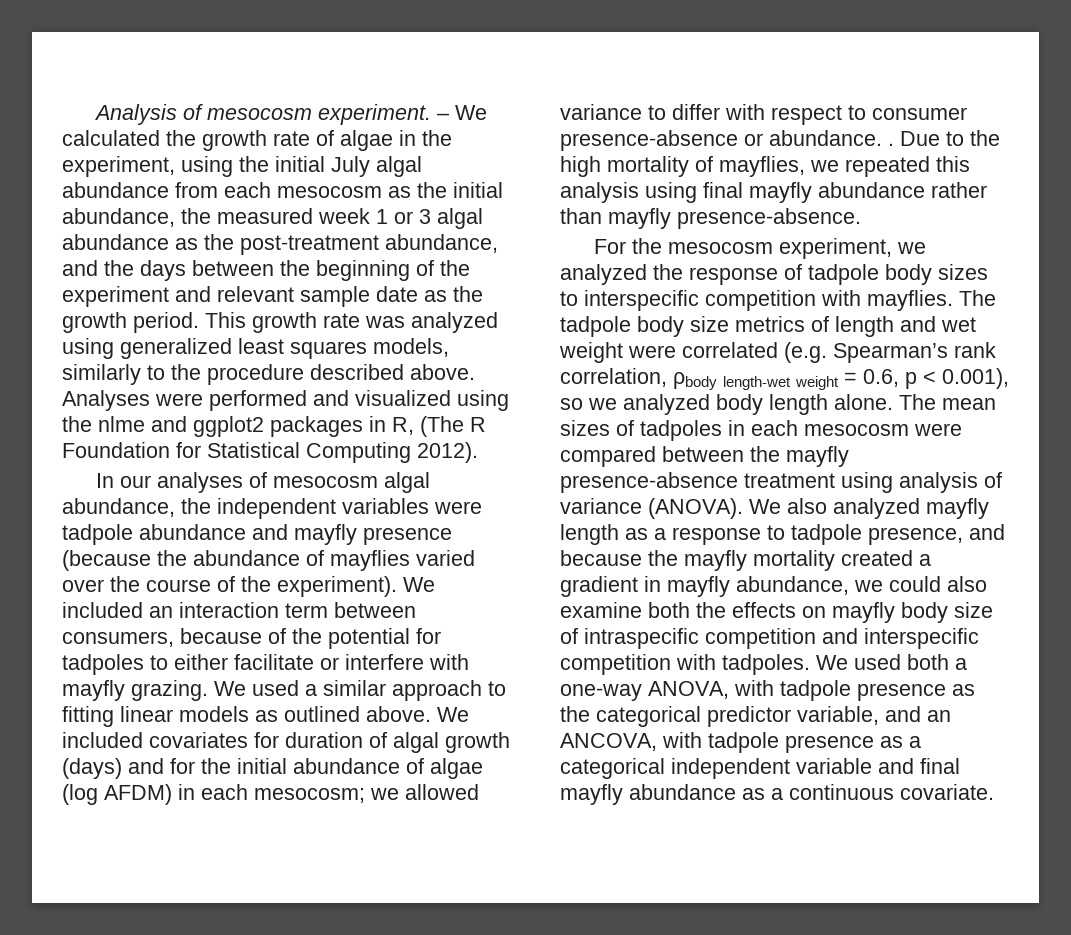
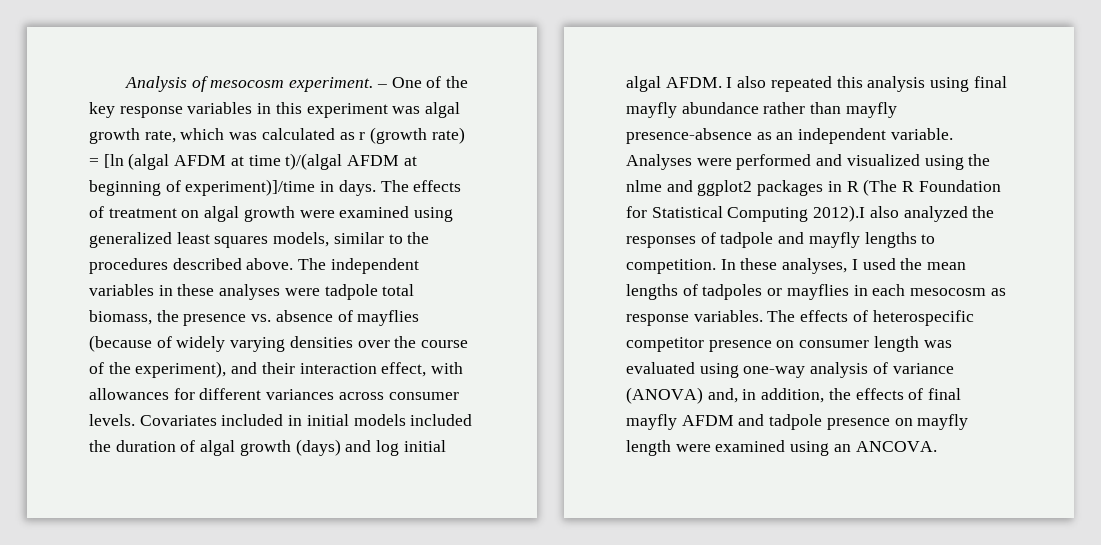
[454,105,487,120] [62,130,452,151] [62,156,422,177] [62,182,503,198] [62,208,483,229] [62,234,498,255] [62,260,470,281] [62,286,483,307] [62,312,498,333] We calculated the growth rate of algae in the experiment, using the initial July algal abundance from each mesocosm as the initial abundance, the measured week 1 or 3 algal abundance as the post-treatment abundance, and the days between the beginning of the experiment and relevant sample date as the growth period. This growth rate was analyzed -> [391,76,468,88] [89,102,461,118] [89,127,465,144] [89,153,417,170] [89,179,462,196] [89,206,410,222] One of the key response variables in this experiment was algal growth rate, which was calculated as r (growth rate) = [ln (algal AFDM at time t)/(algal AFDM at beginning of experiment)]/time in days. The effects of treatment on algal growth were examined
[62,364,304,385] similarly to the procedure -> [333,232,430,244] [89,258,168,274] similar to the procedures
(475, 372) none -> [298,258,419,274] [89,284,415,300] [89,310,420,326] [89,335,469,352] [89,361,464,378] [89,388,459,400] [89,414,473,426] [89,439,446,456] [626,76,1007,92] [626,102,897,118] [626,128,953,144] The independent variables in these analyses were tadpole total biomass, the presence vs. absence of mayflies (because of widely varying densities over the course of the experiment), and their interaction effect, with allowances for different variances across consumer levels. Covariates included in initial models included the duration of algal growth (days) and log initial algal AFDM. I also repeated this analysis using final mayfly abundance rather than mayfly presence-absence as an independent variable.
[392,417,414,435] R, -> [846,181,859,192] R
[417,442,478,463] [95,472,430,493] [62,498,482,519] [62,524,452,545] [62,550,475,571] [62,576,435,597] [62,602,416,618] [62,628,441,649] [62,654,469,675] [62,680,506,701] [62,706,469,727] [62,732,510,753] [62,758,483,779] [62,784,479,805] [560,104,967,125] [560,130,1000,151] [560,156,970,177] [560,182,987,203] [560,208,861,229] [593,238,926,259] [560,264,988,285] [560,290,996,311] [560,316,976,337] [559,342,996,363] [560,368,1009,390] [560,394,996,415] [560,420,962,441] [560,446,849,467] [560,472,1002,493] [560,498,989,519] [560,524,1005,545] [560,550,931,571] [560,576,987,597] [560,602,993,623] [560,628,979,649] [560,654,967,675] [560,680,975,701] [560,706,951,727] [560,732,921,753] [560,758,960,779] [560,784,994,805] 2012). // In our analyses of mesocosm algal abundance, the independent variables were tadpole abundance and mayfly presence (because the abundance of mayflies varied over the course of the experiment). We included an interaction term between consumers, because of the potential for tadpoles to either facilitate or interfere with mayfly grazing. We used a similar approach to fitting linear models as outlined above. We included covariates for duration of algal growth (days) and for the initial abundance of algae (log AFDM) in each mesocosm; we allowed variance to differ with respect to consumer presence-absence or abundance. . Due to the high mortality of mayflies, we repeated this analysis using final mayfly abundance rather than mayfly presence-absence. // For the mesocosm experiment, we analyzed the response of tadpole body sizes to interspecific competition with mayflies. The tadpole body size metrics of length and wet weight were correlated (e.g. Spearman’s rank correlation, ρbody length-wet weight = 0.6, p < 0.001), so we analyzed body length alone. The mean sizes of tadpoles in each mesocosm were compared between the mayfly presence-absence treatment using analysis of variance (ANOVA). We also analyzed mayfly length as a response to tadpole presence, and because the mayfly mortality created a gradient in mayfly abundance, we could also examine both the effects on mayfly body size of intraspecific competition and interspecific competition with tadpoles. We used both a one-way ANOVA, with tadpole presence as the categorical predictor variable, and an ANCOVA, with tadpole presence as a categorical independent variable and final mayfly abundance as a continuous covariate. -> [813,205,995,222] [626,232,936,248] [626,258,967,274] [626,284,1006,300] [626,310,974,326] [626,336,952,352] [626,362,954,378] [626,387,962,404] [626,414,969,430] [626,440,937,456] 2012).I also analyzed the responses of tadpole and mayfly lengths to competition. In these analyses, I used the mean lengths of tadpoles or mayflies in each mesocosm as response variables. The effects of heterospecific competitor presence on consumer length was evaluated using one-way analysis of variance (ANOVA) and, in addition, the effects of final mayfly AFDM and tadpole presence on mayfly length were examined using an ANCOVA.

